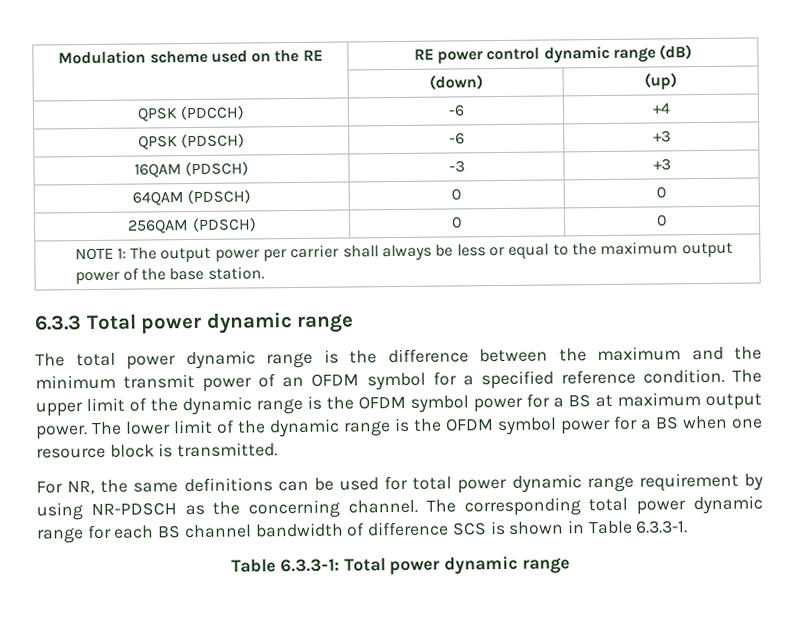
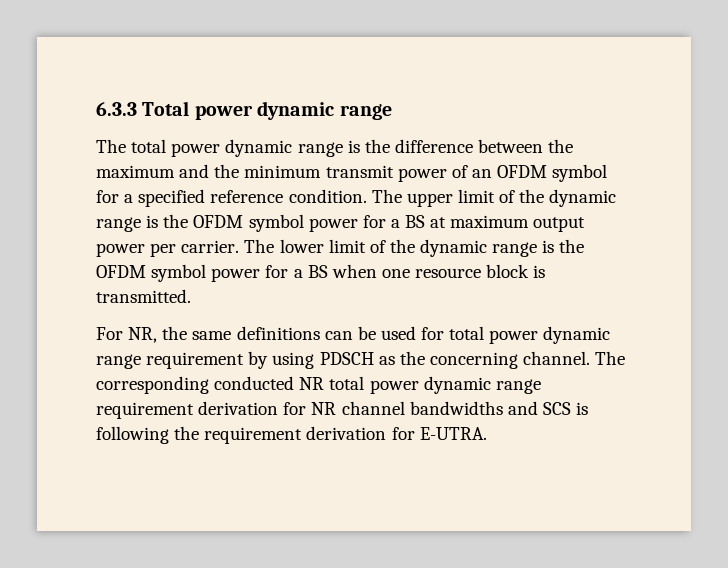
[58,49,323,65] [413,44,693,64] [428,74,483,90] [644,72,677,90] [136,105,246,122] [447,104,465,117] [651,102,670,114] [137,133,246,150] [448,132,465,145] [652,130,671,143] [133,161,250,178] [448,160,465,173] [652,158,671,171] [131,189,252,206] [451,188,462,201] [656,186,667,199] [128,217,257,234] [451,216,463,229] [656,214,668,227] [74,241,733,263] [74,266,265,285] Modulation scheme used on the RE | RE power control dynamic range (dB) // | (down) | (up) // QPSK (PDCCH) | -6 | +4 // QPSK (PDSCH) | -6 | +3 // 16QAM (PDSCH) | -3 | +3 // 64QAM (PDSCH) | 0 | 0 // 256QAM (PDSCH) | 0 | 0 // NOTE 1: The output power per carrier shall always be less or equal to the maximum output power of the base station. // -> (96, 109) none
[36,425,88,440] power. -> [96,240,240,257] power per carrier.
[90,502,177,517] NR-PDSCH -> [319,352,374,365] PDSCH
[588,495,763,515] [37,520,689,544] [231,555,570,576] total power dynamic range for each BS channel bandwidth of difference SCS is shown in Table 6.3.3-1. // Table 6.3.3-1: Total power dynamic range -> [214,376,541,394] [96,401,589,419] [96,426,487,444] conducted NR total power dynamic range requirement derivation for NR channel bandwidths and SCS is following the requirement derivation for E-UTRA.

